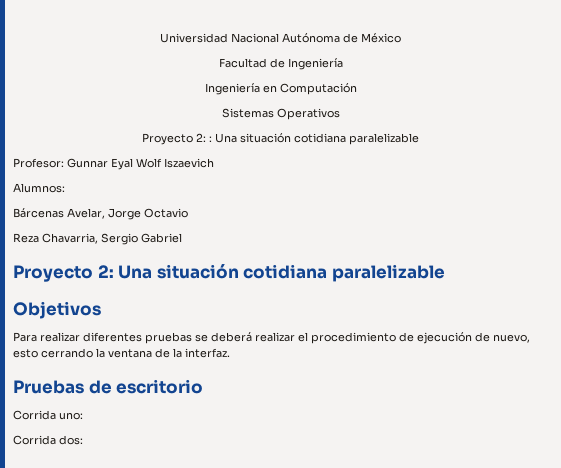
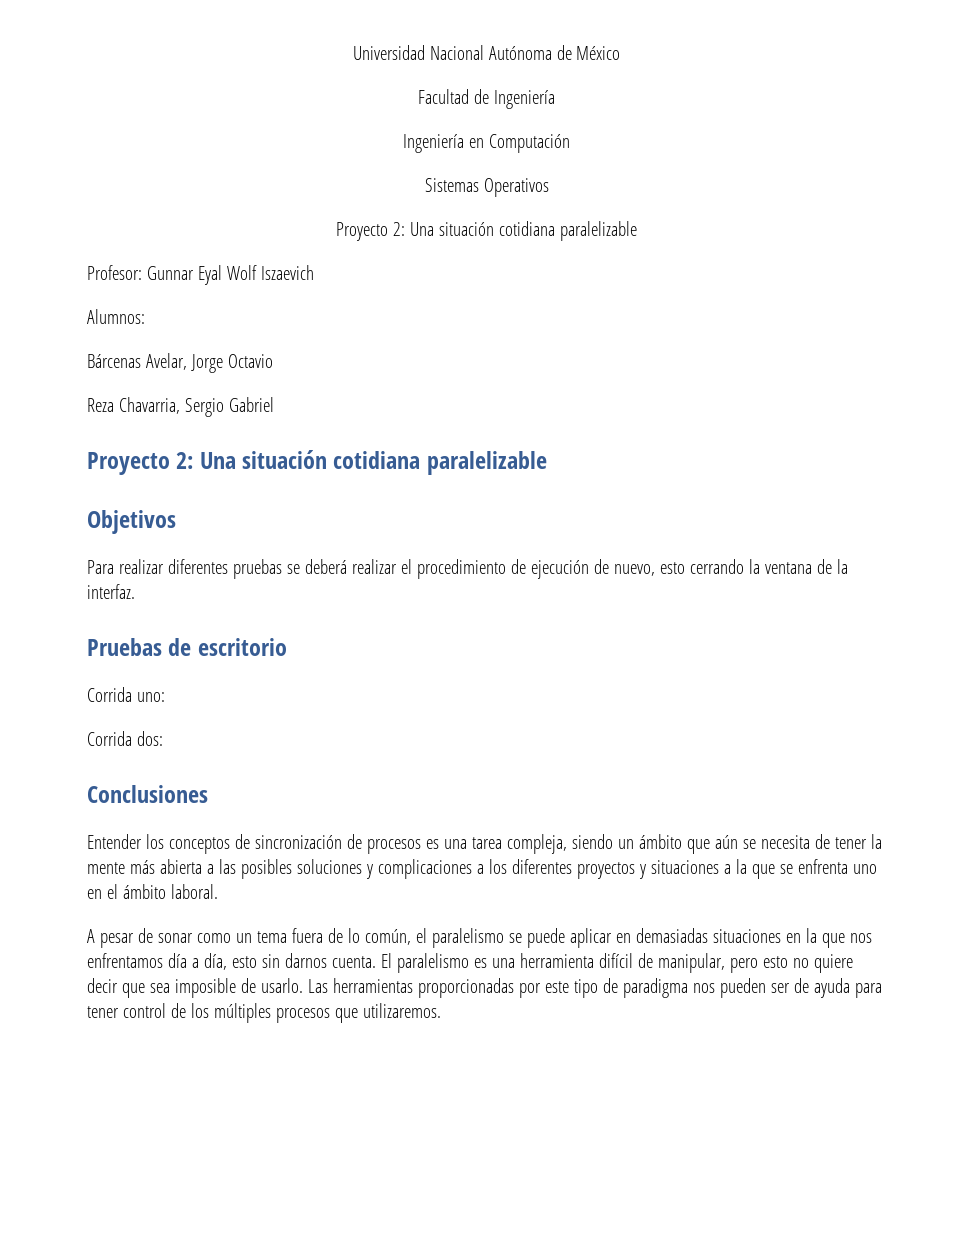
[209,136,212,142] : -> (406, 229) none
(83, 440) none -> [87,785,208,803] [87,834,882,854] [87,859,877,879] [87,884,218,899] [87,928,872,948] [87,953,853,973] [87,978,882,998] [87,1003,441,1023] // Conclusiones // Entender los conceptos de sincronización de procesos es una tarea compleja, siendo un ámbito que aún se necesita de tener la mente más abierta a las posibles soluciones y complicaciones a los diferentes proyectos y situaciones a la que se enfrenta uno en el ámbito laboral. // A pesar de sonar como un tema fuera de lo común, el paralelismo se puede aplicar en demasiadas situaciones en la que nos enfrentamos día a día, esto sin darnos cuenta. El paralelismo es una herramienta difícil de manipular, pero esto no quiere decir que sea imposible de usarlo. Las herramientas proporcionadas por este tipo de paradigma nos pueden ser de ayuda para tener control de los múltiples procesos que utilizaremos.

